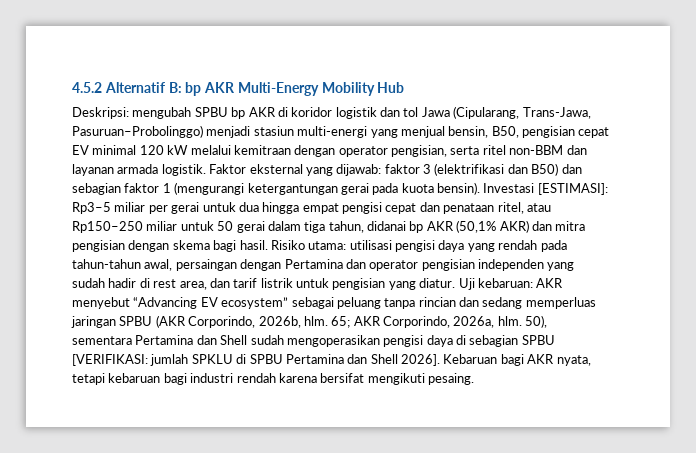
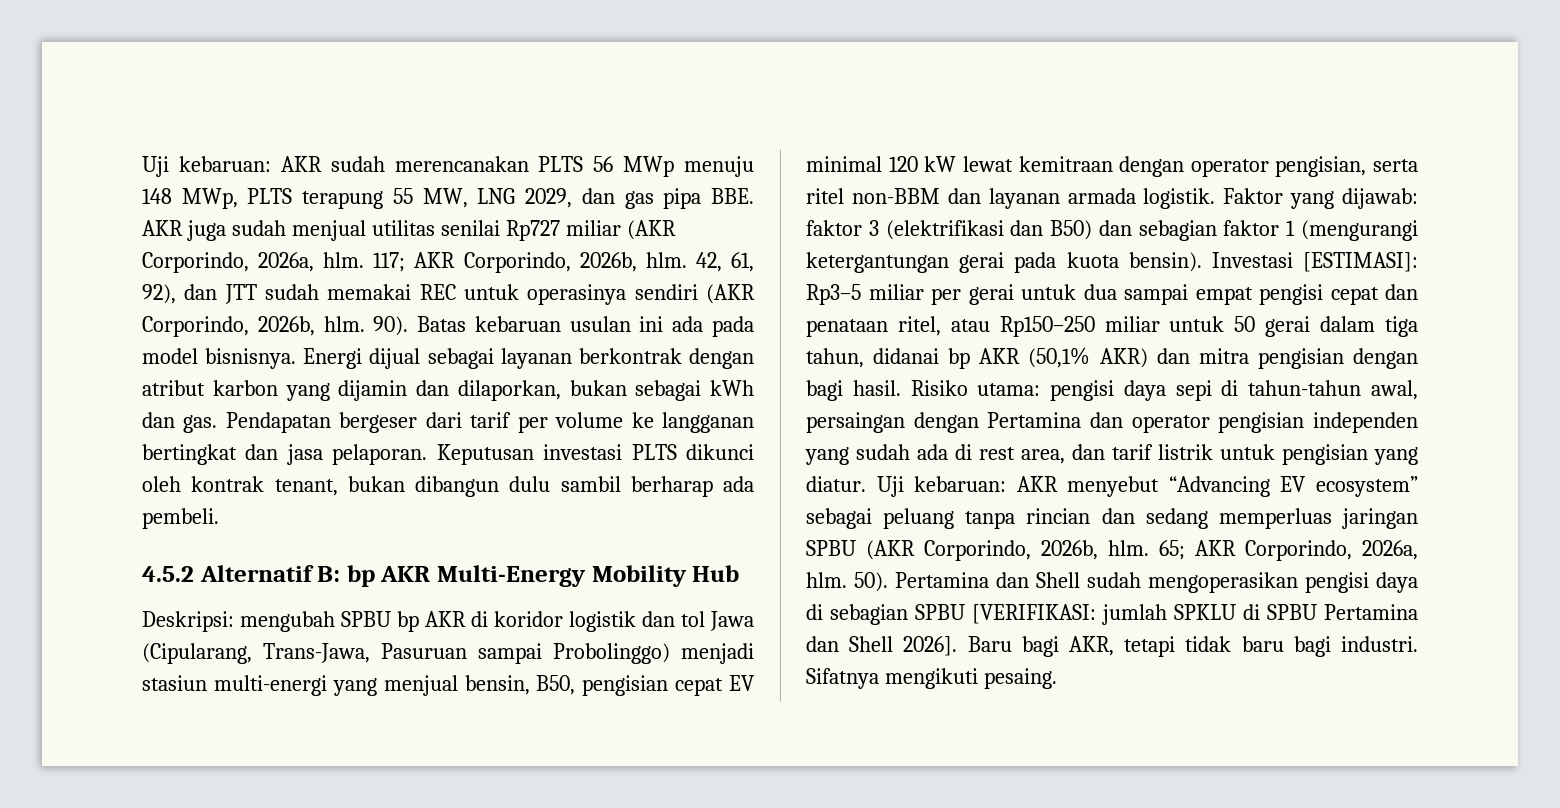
(72, 87) none -> [142,156,754,177] [142,188,755,209] [142,220,676,241] [142,252,754,273] [142,284,755,305] [142,316,754,337] [142,348,755,369] [142,380,754,401] [142,412,754,433] [142,444,755,465] [142,476,754,497] [142,508,219,529] Uji kebaruan: AKR sudah merencanakan PLTS 56 MWp menuju 148 MWp, PLTS terapung 55 MW, LNG 2029, dan gas pipa BBE. AKR juga sudah menjual utilitas senilai Rp727 miliar (AKR Corporindo, 2026a, hlm. 117; AKR Corporindo, 2026b, hlm. 42, 61, 92), dan JTT sudah memakai REC untuk operasinya sendiri (AKR Corporindo, 2026b, hlm. 90). Batas kebaruan usulan ini ada pada model bisnisnya. Energi dijual sebagai layanan berkontrak dengan atribut karbon yang dijamin dan dilaporkan, bukan sebagai kWh dan gas. Pendapatan bergeser dari tarif per volume ke langganan bertingkat dan jasa pelaporan. Keputusan investasi PLTS dikunci oleh kontrak tenant, bukan dibangun dulu sambil berharap ada pembeli. //
[72,125,203,138] Pasuruan–Probolinggo) -> [381,643,670,664] Pasuruan sampai Probolinggo)
[190,145,231,155] melalui -> [962,156,1013,172] lewat
[249,164,303,174] eksternal -> (1284, 196) none
[262,202,300,214] hingga -> [1124,284,1188,305] sampai
[172,240,210,250] skema -> (1418, 358) none
[349,240,567,252] utilisasi pengisi daya yang rendah pada -> [1050,380,1239,401] pengisi daya sepi di
[108,278,137,288] hadir -> [917,444,948,460] ada
[525,315,548,328] [72,336,132,345] 50), sementara -> [854,572,888,592] 50).
[443,354,591,366] [72,373,365,385] Kebaruan bagi AKR nyata, tetapi kebaruan bagi industri rendah karena bersifat -> [967,636,1418,657] [806,668,879,689] Baru bagi AKR, tetapi tidak baru bagi industri. Sifatnya

